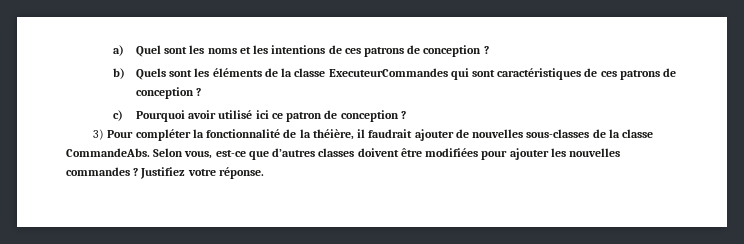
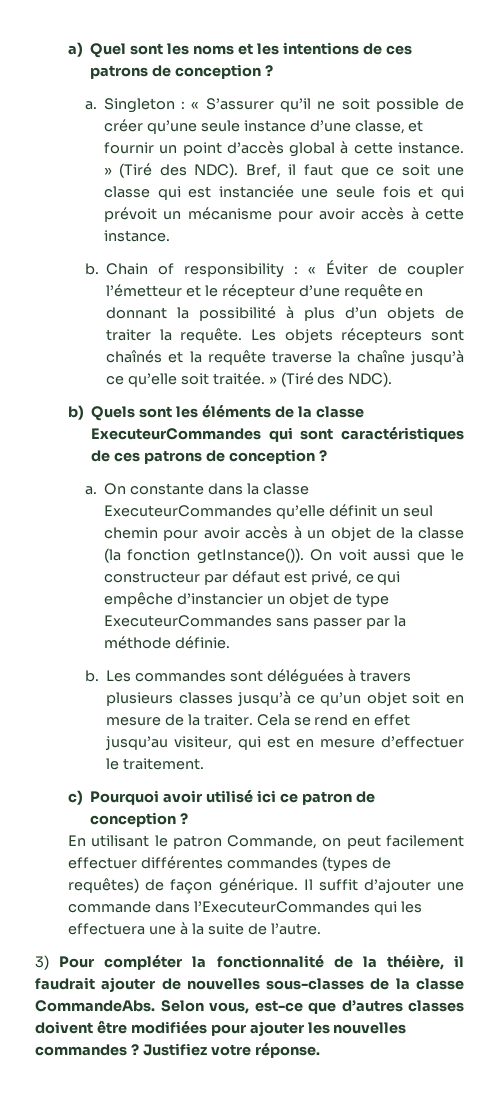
(489, 50) none -> [84,98,464,113] [103,119,424,134] [103,141,465,157] [103,163,465,178] [103,185,464,200] [103,207,464,222] [103,230,170,242] [84,260,465,278] [105,284,424,299] [105,306,465,321] [105,328,464,343] [105,350,464,365] [105,372,393,387] // a. Singleton : « S’assurer qu’il ne soit possible de créer qu’une seule instance d’une classe, et fournir un point d’accès global à cette instance. » (Tiré des NDC). Bref, il faut que ce soit une classe qui est instanciée une seule fois et qui prévoit un mécanisme pour avoir accès à cette instance. // b. Chain of responsibility : « Éviter de coupler l’émetteur et le récepteur d’une requête en donnant la possibilité à plus d’un objets de traiter la requête. Les objets récepteurs sont chaînés et la requête traverse la chaîne jusqu’à ce qu’elle soit traitée. » (Tiré des NDC).
(202, 92) none -> [84,483,309,495] [103,504,433,519] [103,526,464,541] [103,548,464,564] [103,570,401,585] [103,592,389,608] [103,615,406,629] [103,636,230,649] [84,669,411,685] [105,691,464,706] [105,714,411,726] [104,736,465,750] [105,758,204,770] // a. On constante dans la classe ExecuteurCommandes qu’elle définit un seul chemin pour avoir accès à un objet de la classe (la fonction getInstance()). On voit aussi que le constructeur par défaut est privé, ce qui empêche d’instancier un objet de type ExecuteurCommandes sans passer par la méthode définie. // b. Les commandes sont déléguées à travers plusieurs classes jusqu’à ce qu’un objet soit en mesure de la traiter. Cela se rend en effet jusqu’au visiteur, qui est en mesure d’effectuer le traitement.
(406, 115) none -> [68,835,464,849] [68,856,391,872] [68,878,464,894] [68,901,422,915] [68,922,321,935] // En utilisant le patron Commande, on peut facilement effectuer différentes commandes (types de requêtes) de façon générique. Il suffit d’ajouter une commande dans l’ExecuteurCommandes qui les effectuera une à la suite de l’autre.

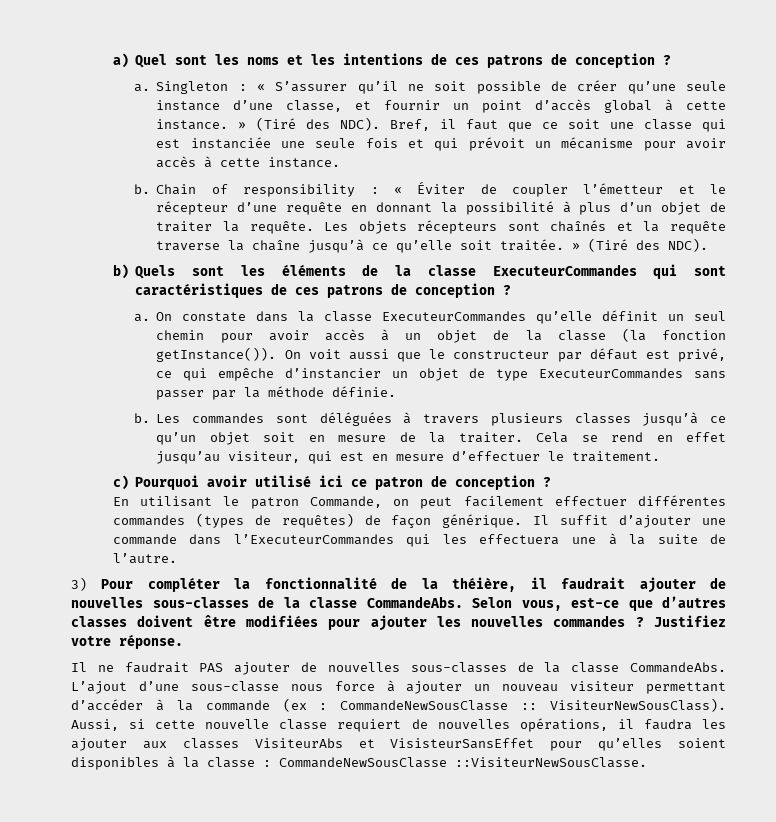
[386,307,435,321] objets -> [661,202,702,215] objet
[129,483,204,495] constante -> [182,312,247,322] constate
(320, 1050) none -> [71,662,727,675] [71,680,726,694] [71,698,726,712] [71,718,726,732] [71,738,726,751] [71,756,647,770] // Il ne faudrait PAS ajouter de nouvelles sous-classes de la classe CommandeAbs. L’ajout d’une sous-classe nous force à ajouter un nouveau visiteur permettant d’accéder à la commande (ex : CommandeNewSousClasse :: VisiteurNewSousClass). Aussi, si cette nouvelle classe requiert de nouvelles opérations, il faudra les ajouter aux classes VisiteurAbs et VisisteurSansEffet pour qu’elles soient disponibles à la classe : CommandeNewSousClasse ::VisiteurNewSousClasse.

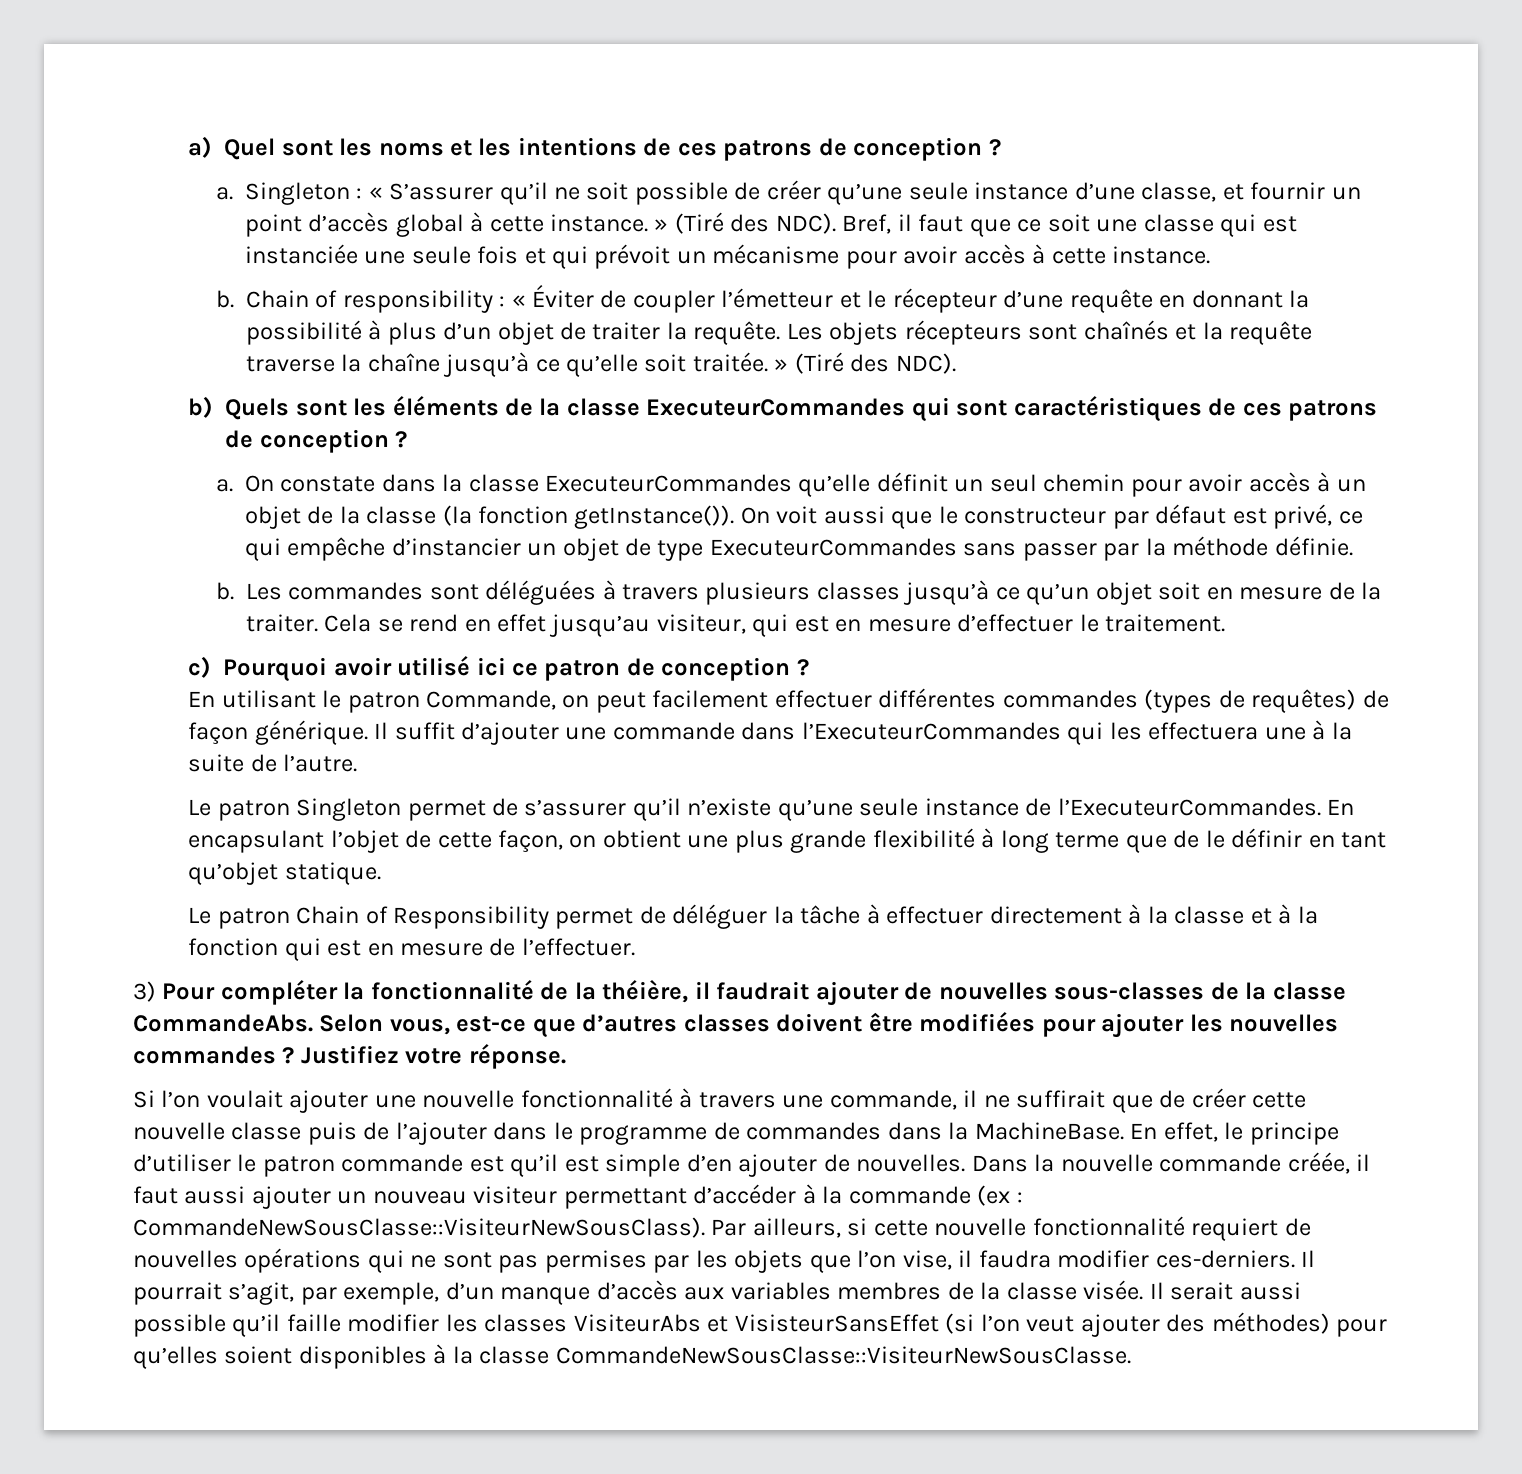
(177, 558) none -> [188,798,1355,821] [188,828,1387,853] [188,862,381,885] [188,904,1318,929] [188,938,635,961] // Le patron Singleton permet de s’assurer qu’il n’existe qu’une seule instance de l’ExecuteurCommandes. En encapsulant l’objet de cette façon, on obtient une plus grande flexibilité à long terme que de le définir en tant qu’objet statique. // Le patron Chain of Responsibility permet de déléguer la tâche à effectuer directement à la classe et à la fonction qui est en mesure de l’effectuer.
[71,662,727,675] [71,680,395,694] Il ne faudrait PAS ajouter de nouvelles sous-classes de la classe CommandeAbs. L’ajout d’une sous-classe nous force à -> [133,1088,1307,1113] [133,1122,1339,1145] [133,1152,1371,1177] [133,1186,246,1204] Si l’on voulait ajouter une nouvelle fonctionnalité à travers une commande, il ne suffirait que de créer cette nouvelle classe puis de l’ajouter dans le programme de commandes dans la MachineBase. En effet, le principe d’utiliser le patron commande est qu’il est simple d’en ajouter de nouvelles. Dans la nouvelle commande créée, il faut aussi
[340,698,726,712] [71,719,119,731] CommandeNewSousClasse :: VisiteurNewSousClass). Aussi, -> [133,1217,841,1238] CommandeNewSousClasse::VisiteurNewSousClass). Par ailleurs,
[279,719,328,730] classe -> [1032,1216,1185,1236] fonctionnalité
[519,718,726,732] [71,738,535,751] opérations, il faudra les ajouter aux classes VisiteurAbs et VisisteurSansEffet -> [244,1248,1316,1273] [133,1280,1301,1305] [133,1312,1330,1337] opérations qui ne sont pas permises par les objets que l’on vise, il faudra modifier ces-derniers. Il pourrait s’agit, par exemple, d’un manque d’accès aux variables membres de la classe visée. Il serait aussi possible qu’il faille modifier les classes VisiteurAbs et VisisteurSansEffet (si l’on veut ajouter des méthodes)
[263,757,647,768] : CommandeNewSousClasse ::VisiteurNewSousClasse. -> [555,1346,1131,1364] CommandeNewSousClasse::VisiteurNewSousClasse.

